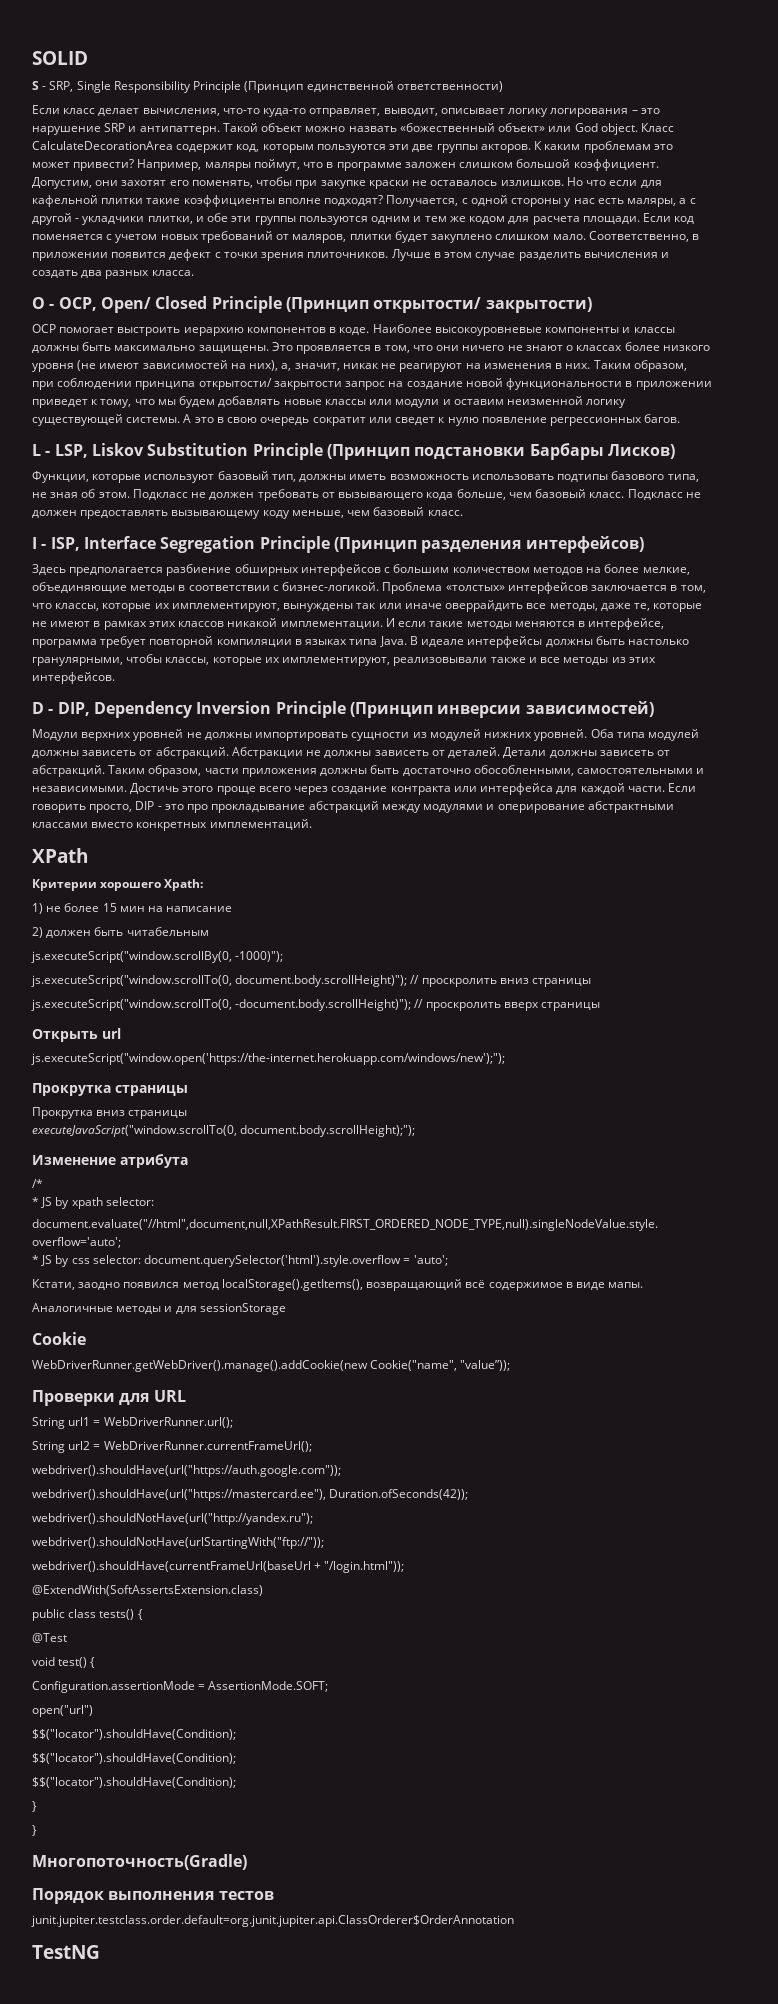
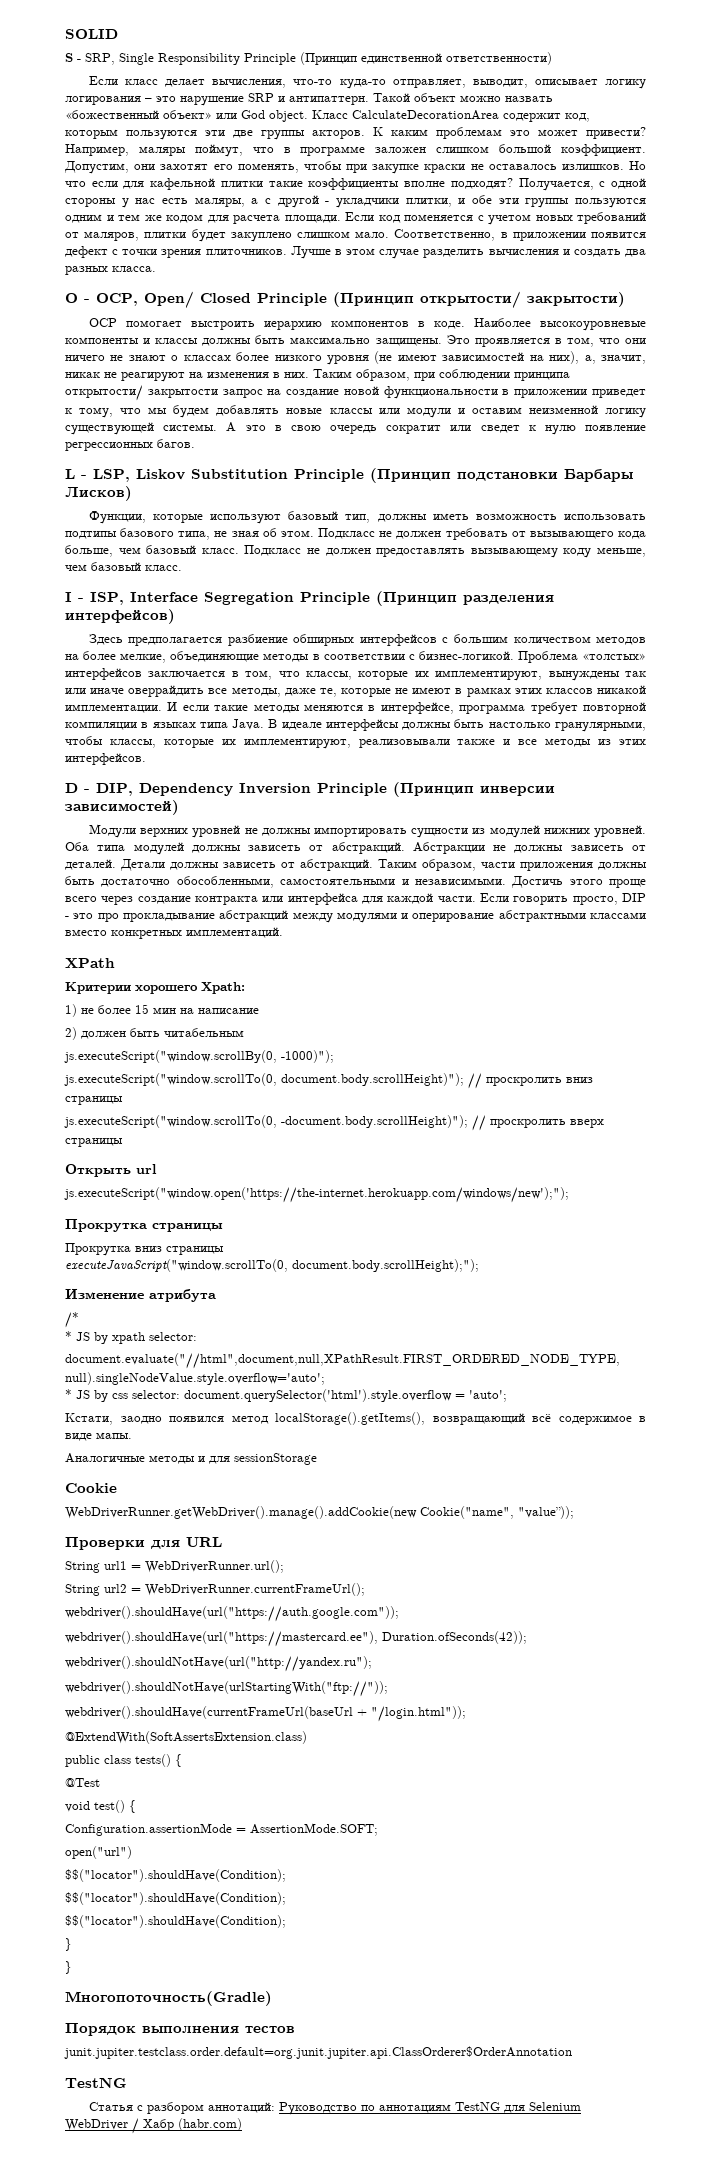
(100, 1952) none -> [88,2102,581,2115] [65,2118,242,2134] // Статья с разбором аннотаций: Руководство по аннотациям TestNG для Selenium WebDriver / Хабр (habr.com)

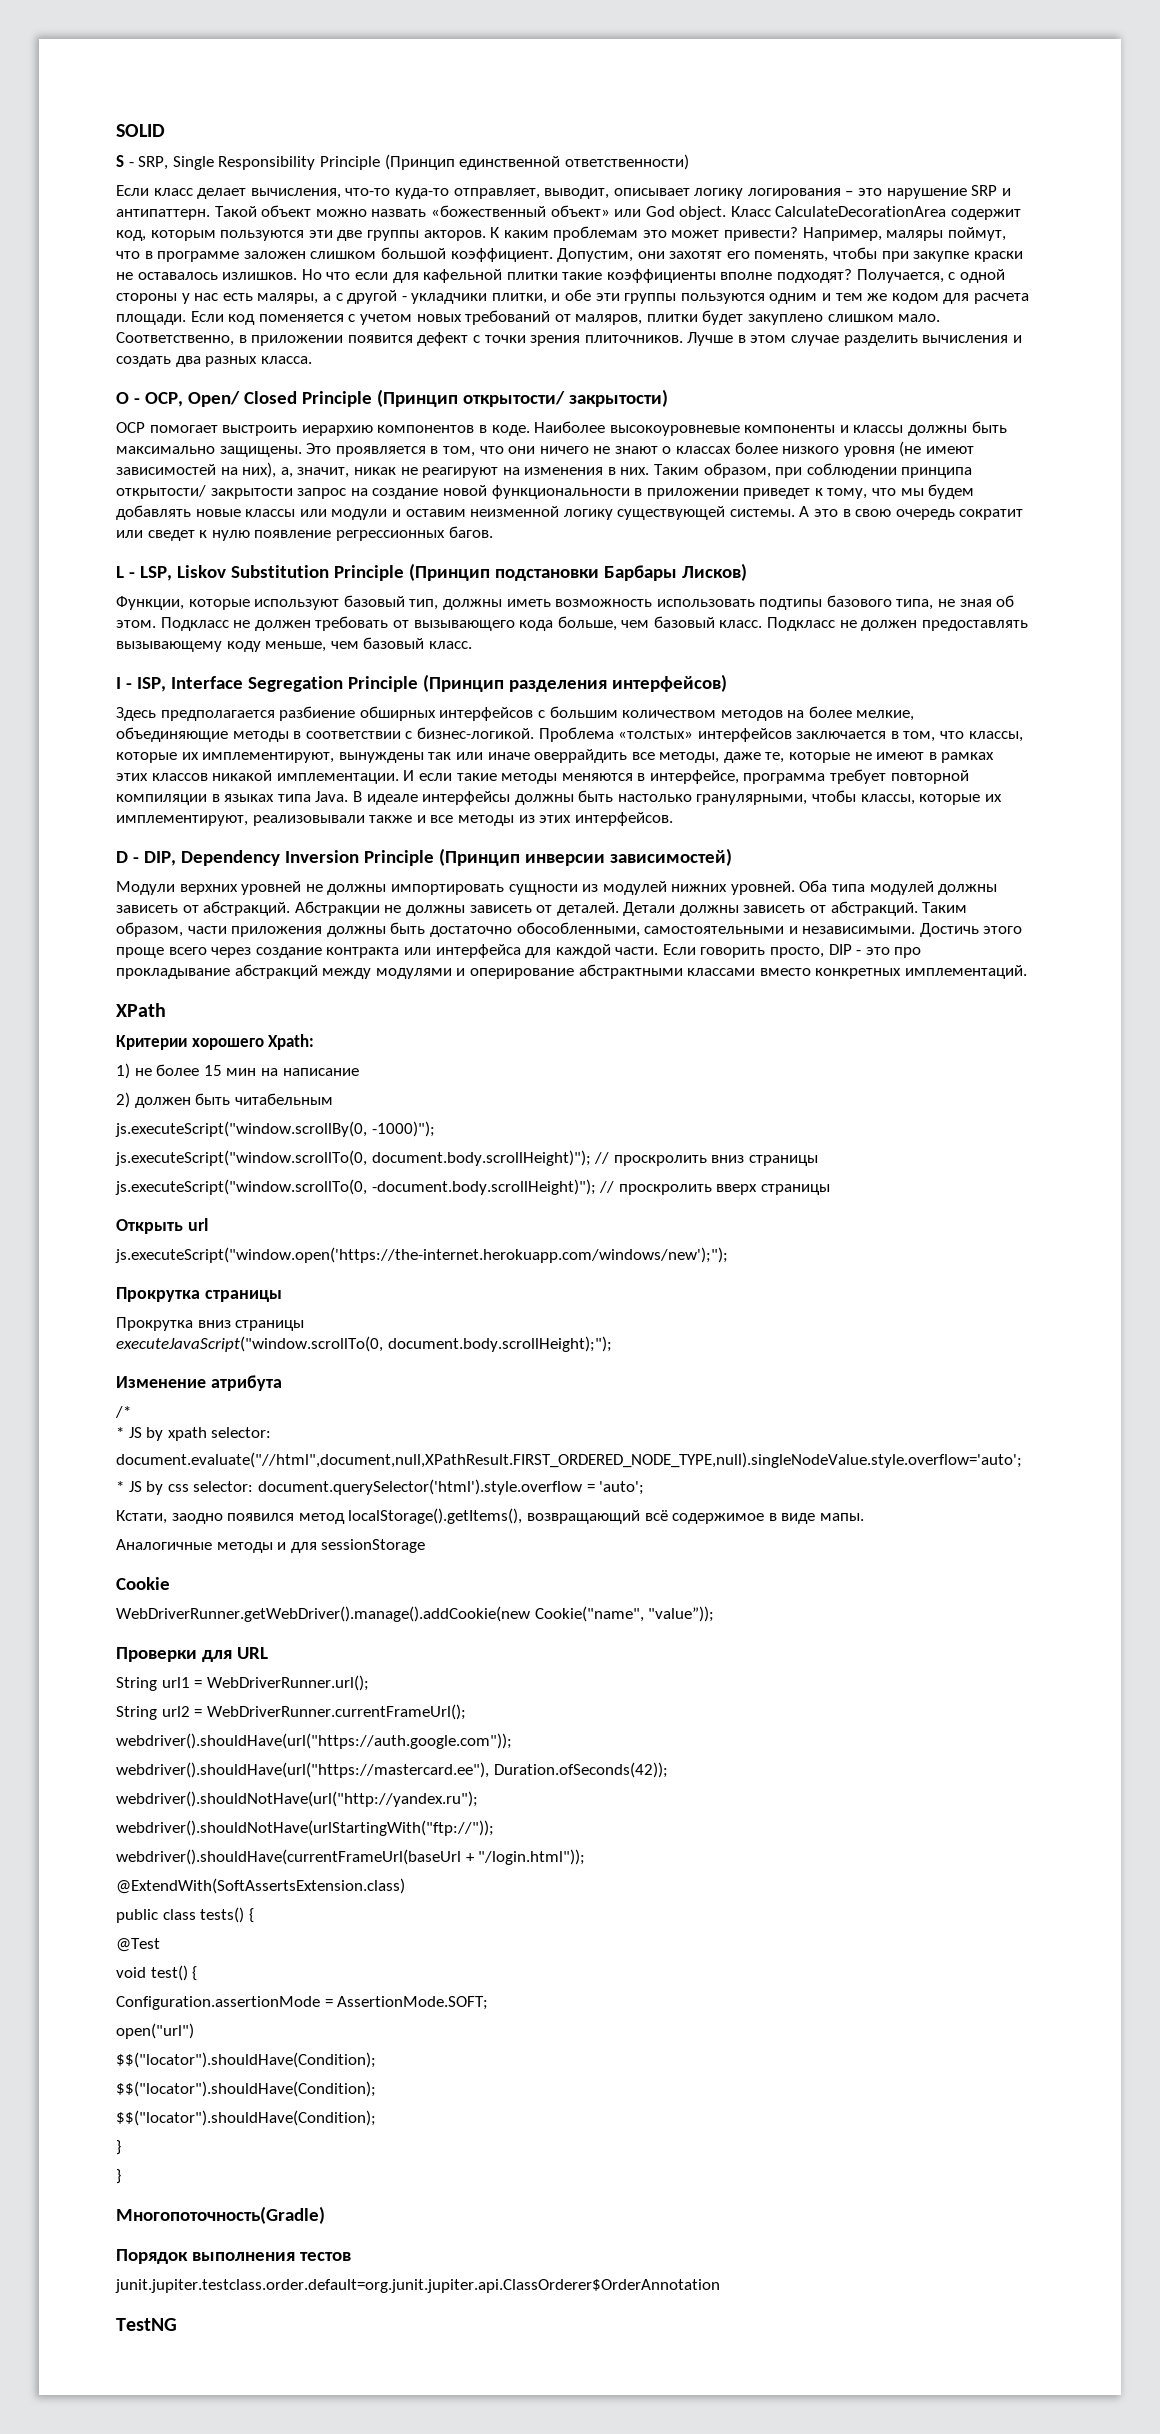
[88,2102,581,2115] [65,2118,242,2134] // Статья с разбором аннотаций: Руководство по аннотациям TestNG для Selenium WebDriver / Хабр (habr.com) -> (177, 2324) none

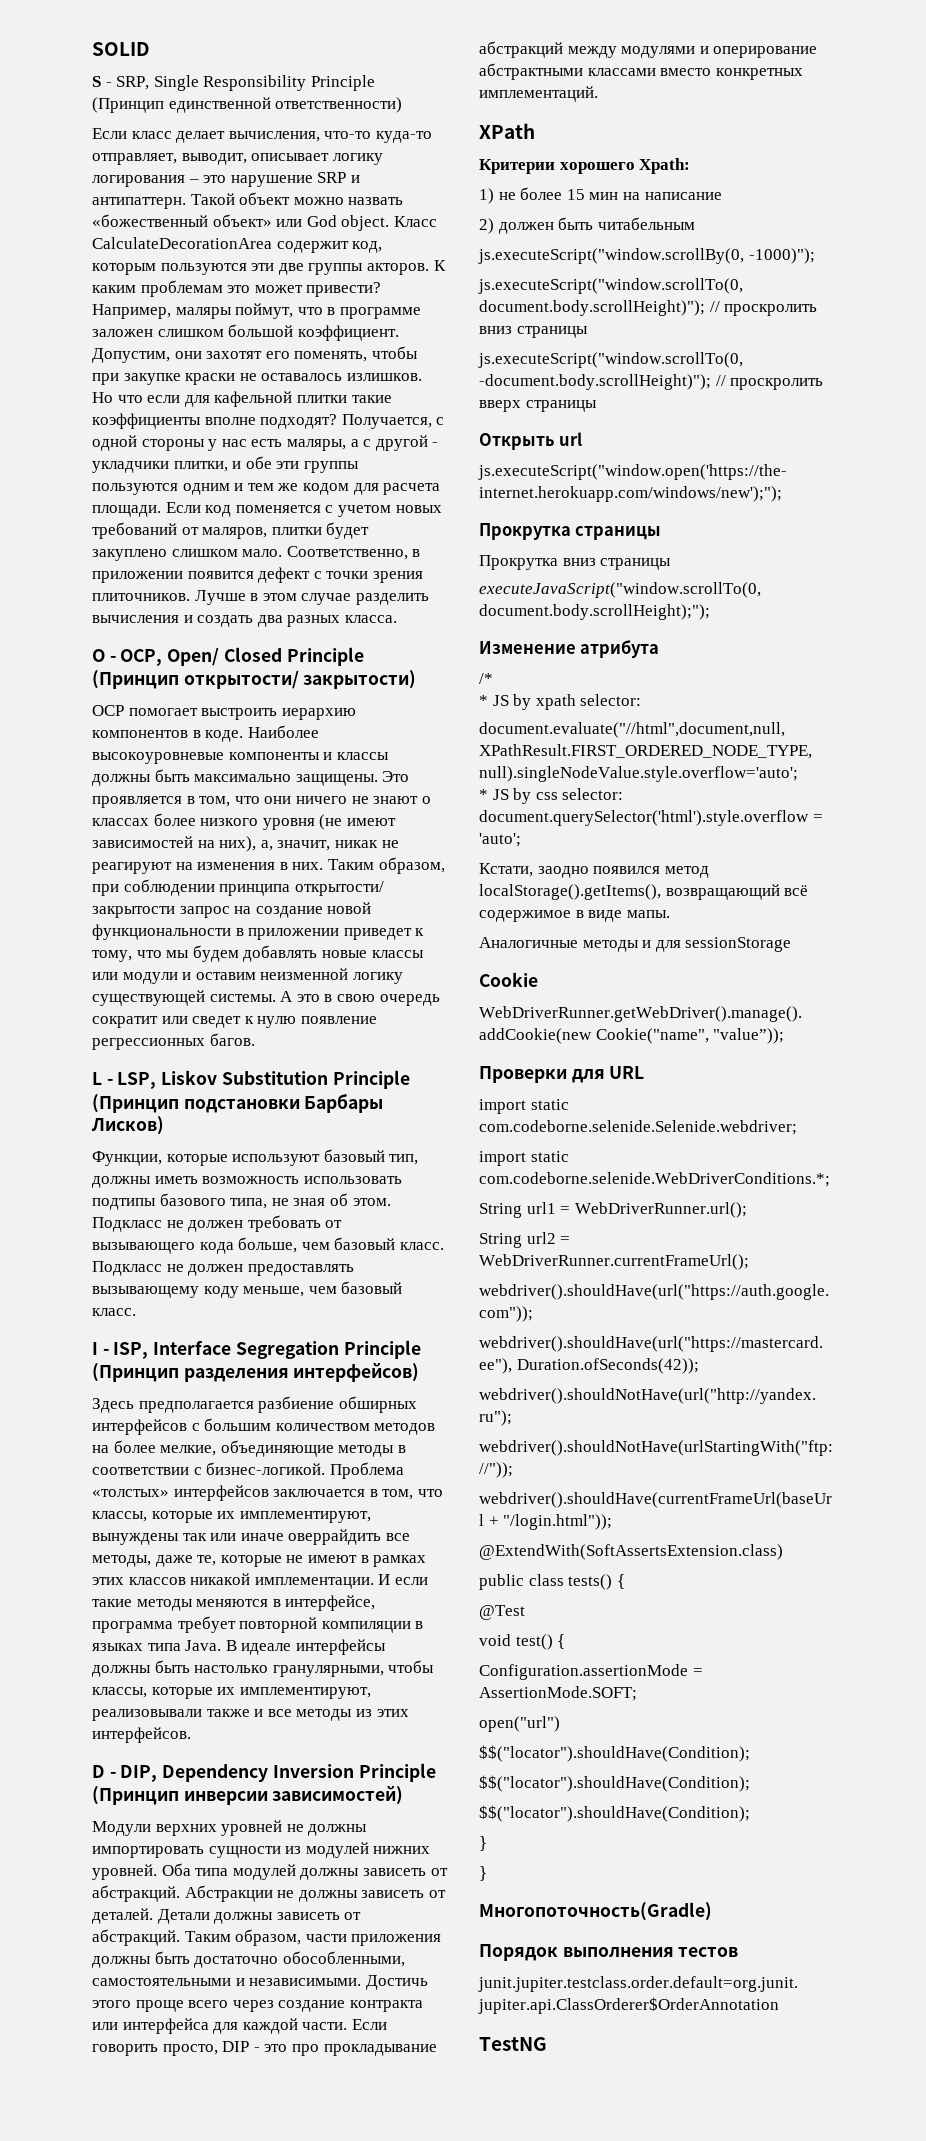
(268, 1653) none -> [479,1099,569,1114] [479,1120,797,1135] [479,1151,569,1166] [479,1172,830,1187] // import static com.codeborne.selenide.Selenide.webdriver; // import static com.codeborne.selenide.WebDriverConditions.*;

